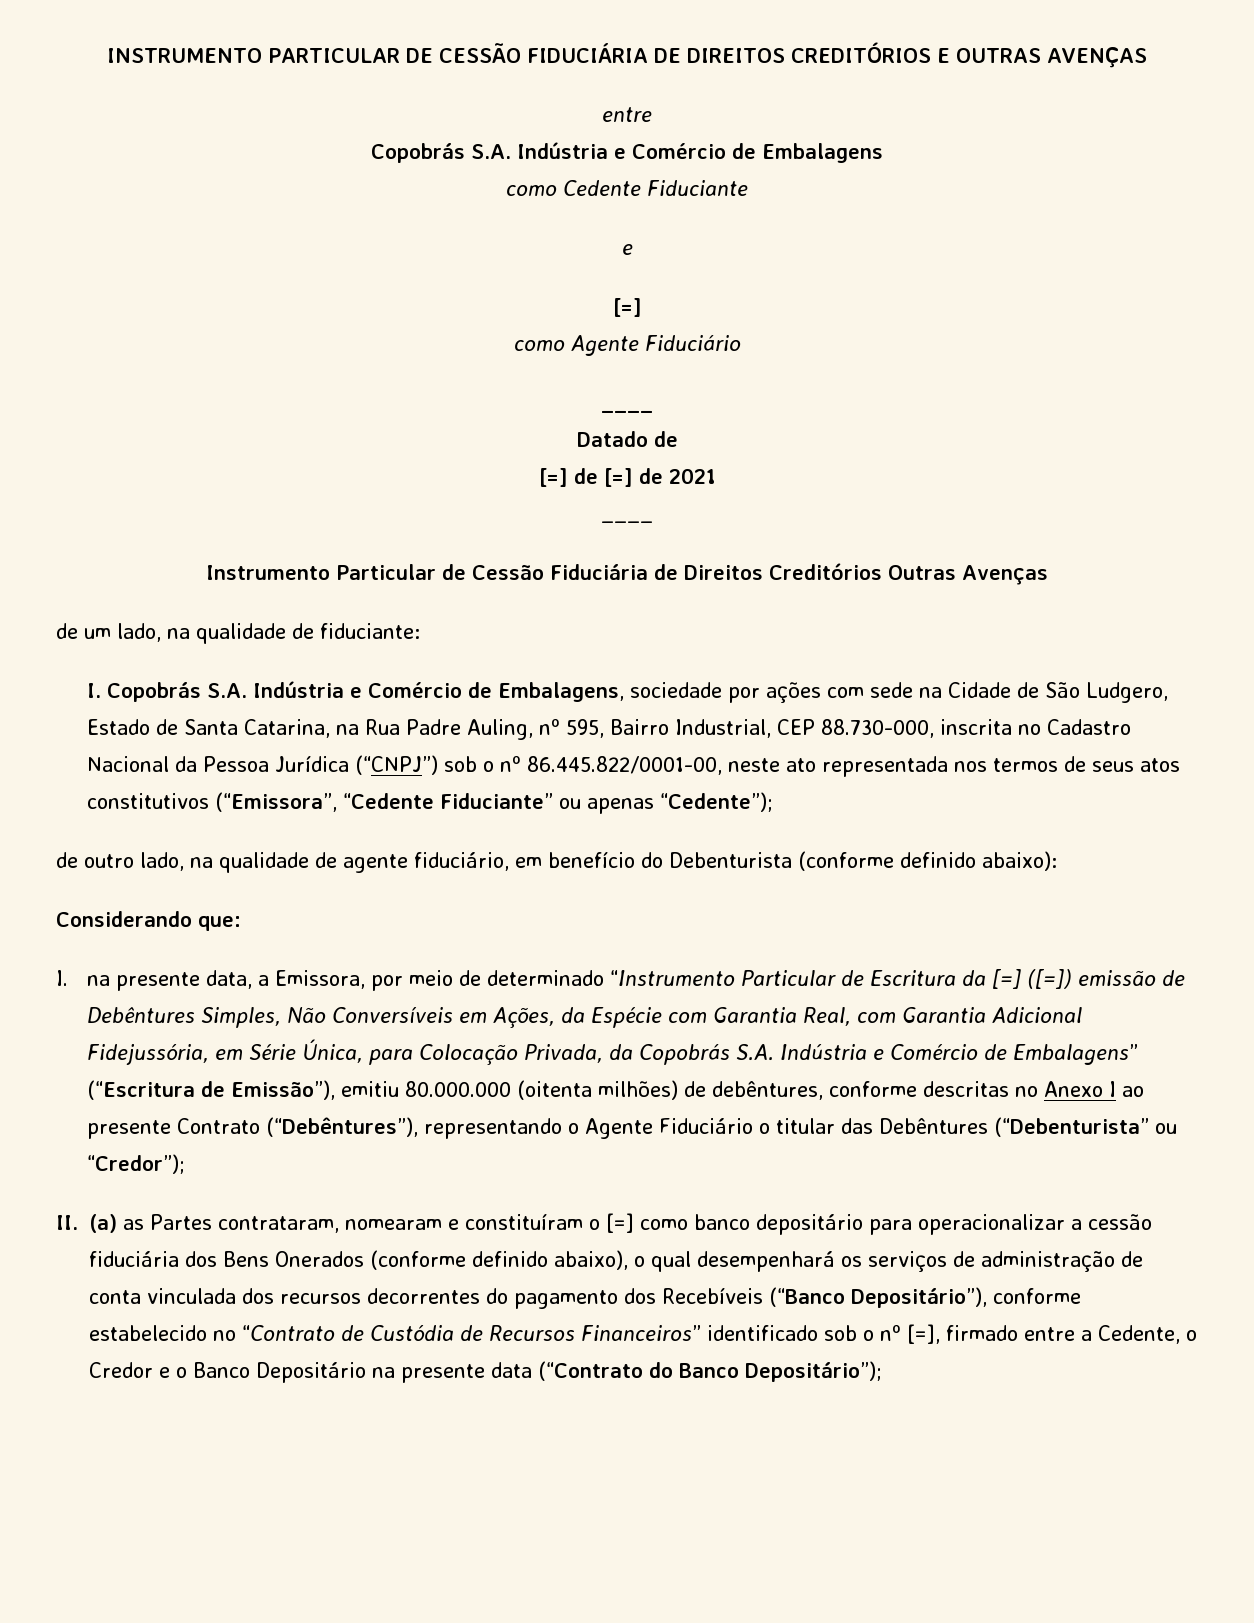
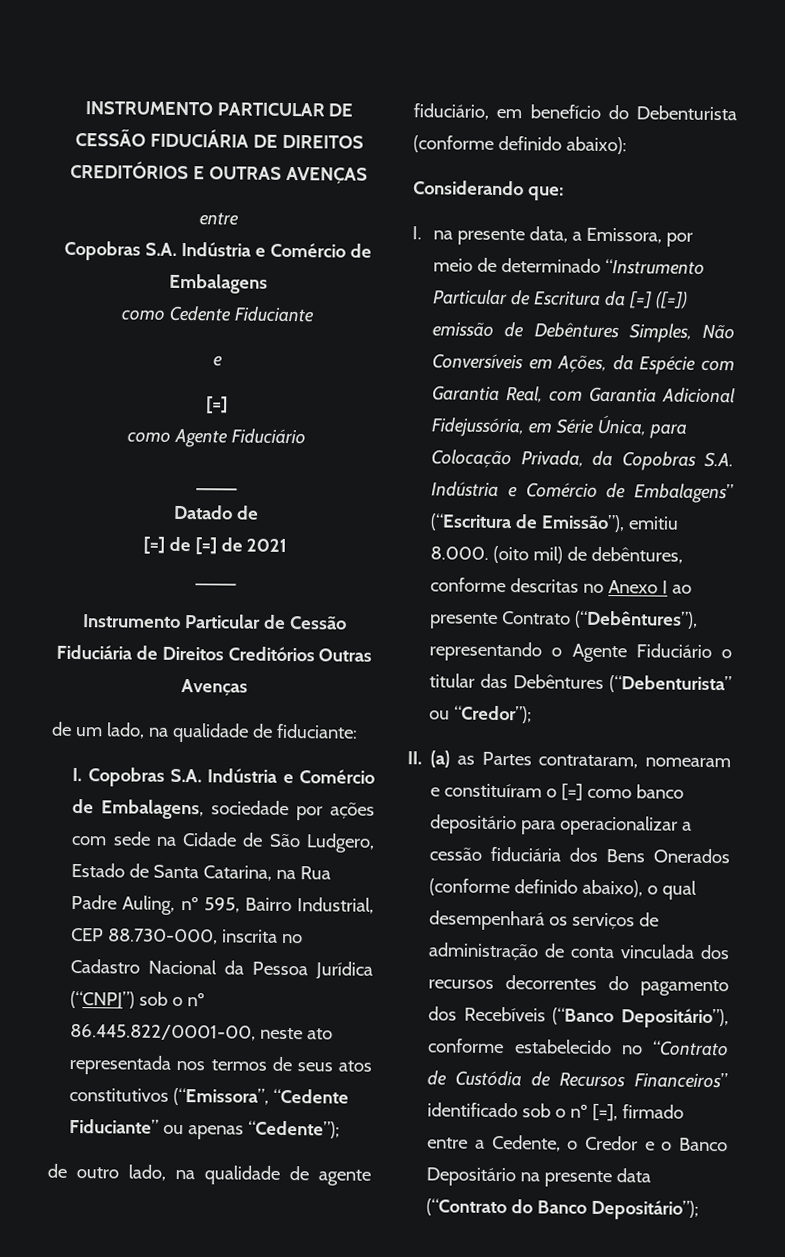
[371,143,465,163] Copobrás -> [64,240,142,261] Copobras
[107,682,202,702] Copobrás -> [87,767,165,787] Copobras
[639,1044,731,1065] Copobrás -> [621,451,696,471] Copobras
[405,1080,679,1100] 80.000.000 (oitenta milhões) -> [430,545,564,564] 8.000. (oito mil)

